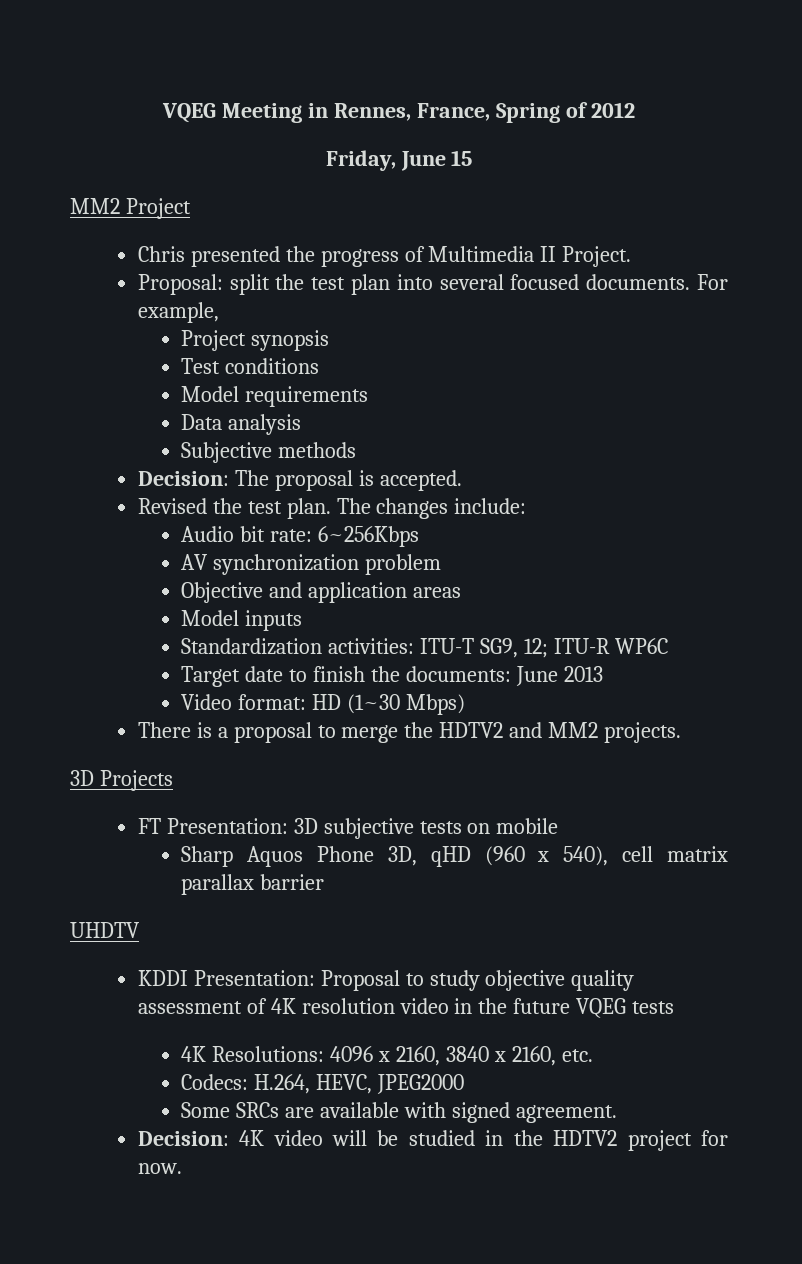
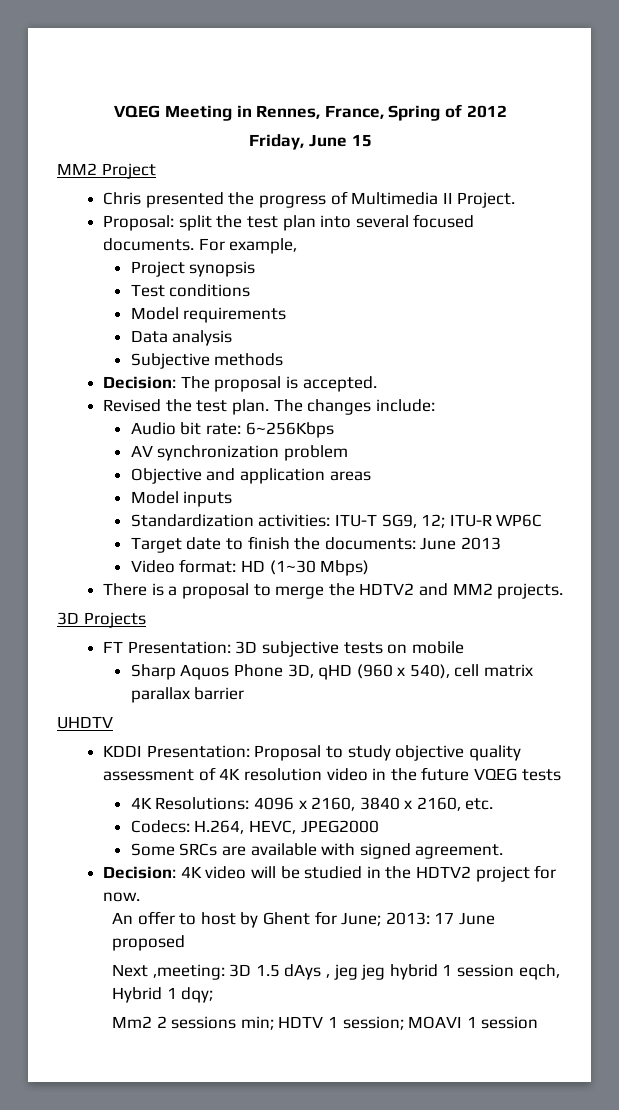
(182, 1168) none -> [112,911,495,928] [112,935,186,951] [112,964,560,980] [112,987,214,1003] [112,1016,539,1030] // An offer to host by Ghent for June; 2013: 17 June proposed // Next ,meeting: 3D 1.5 dAys , jeg jeg hybrid 1 session eqch, Hybrid 1 dqy; // Mm2 2 sessions min; HDTV 1 session; MOAVI 1 session

